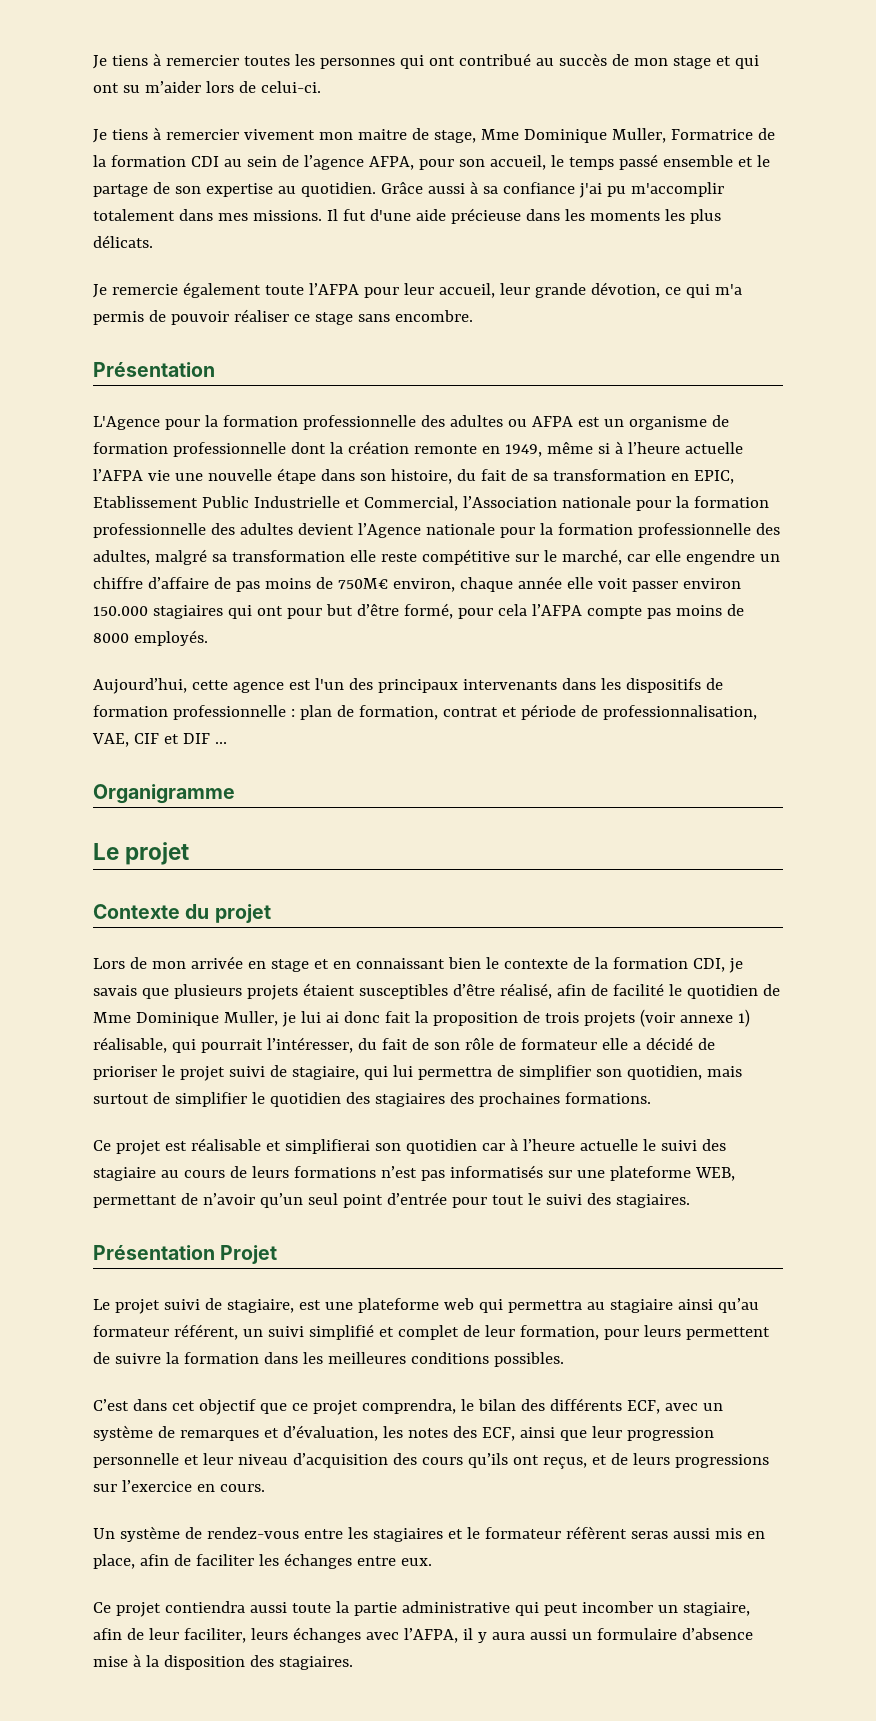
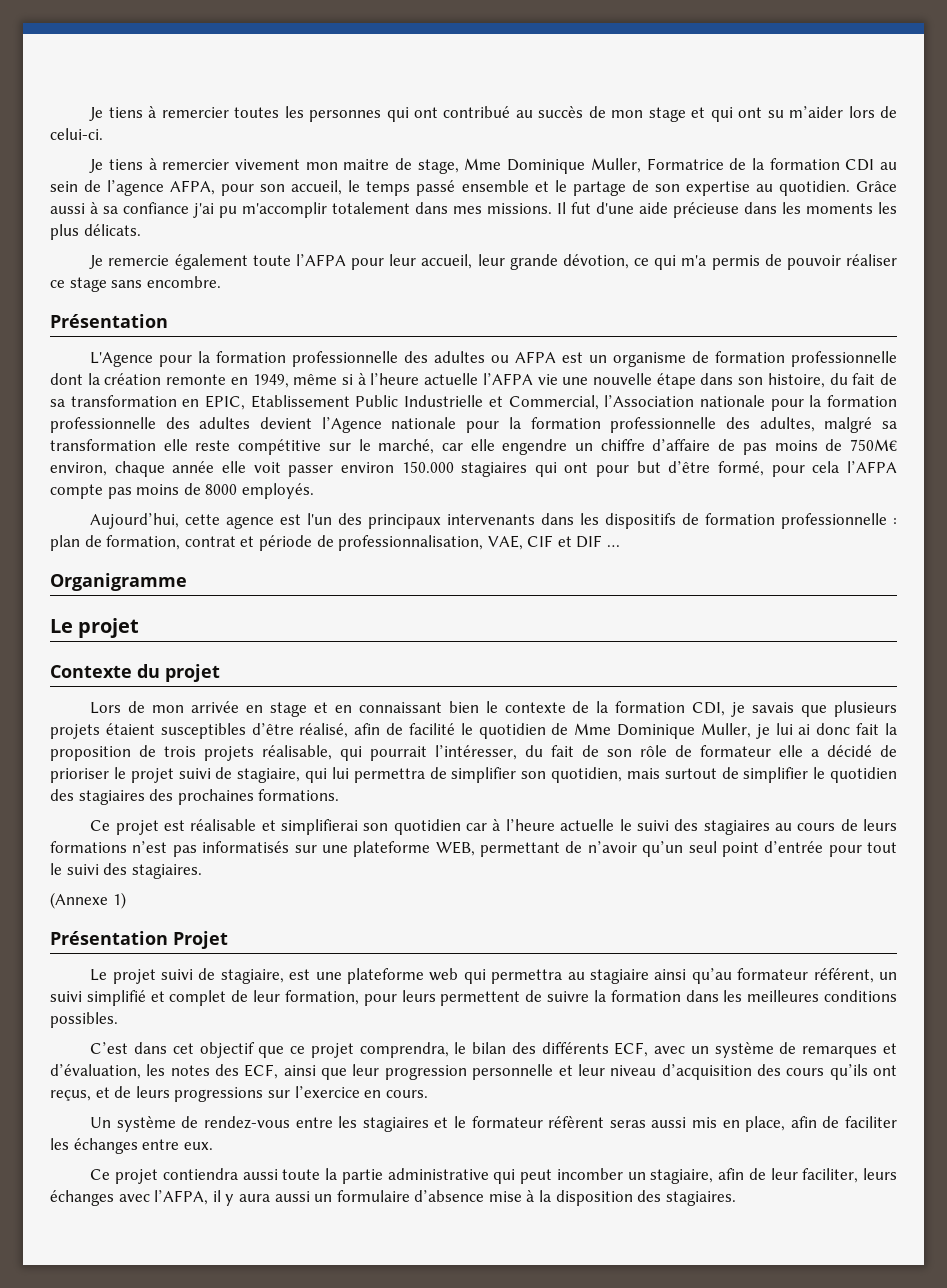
[639,1009,750,1027] (voir annexe 1) -> (254, 753) none
[93,1167,156,1181] stagiaire -> [703,820,770,835] stagiaires
(690, 1201) none -> [50,892,126,909] // (Annexe 1)

